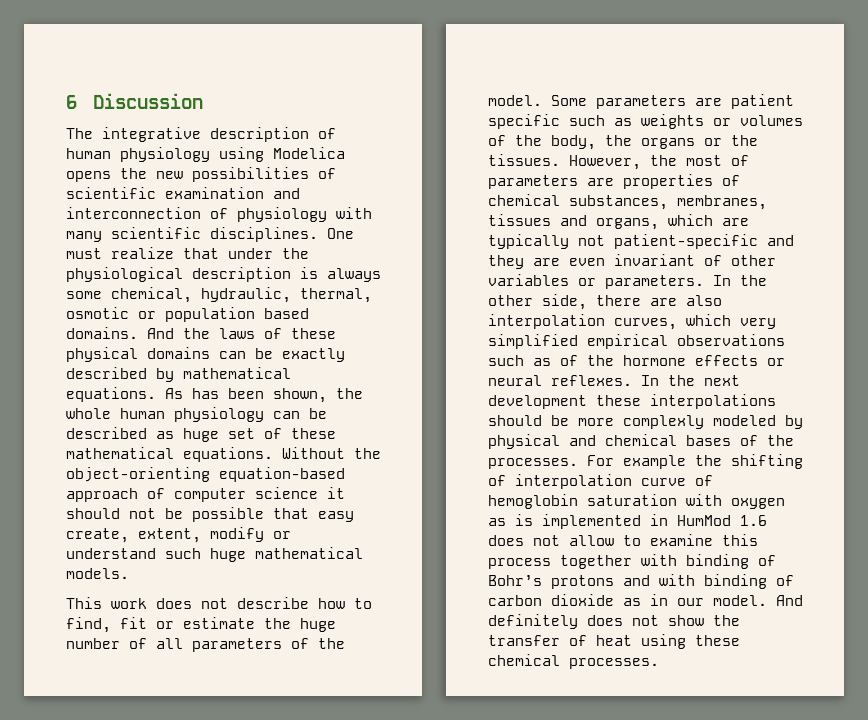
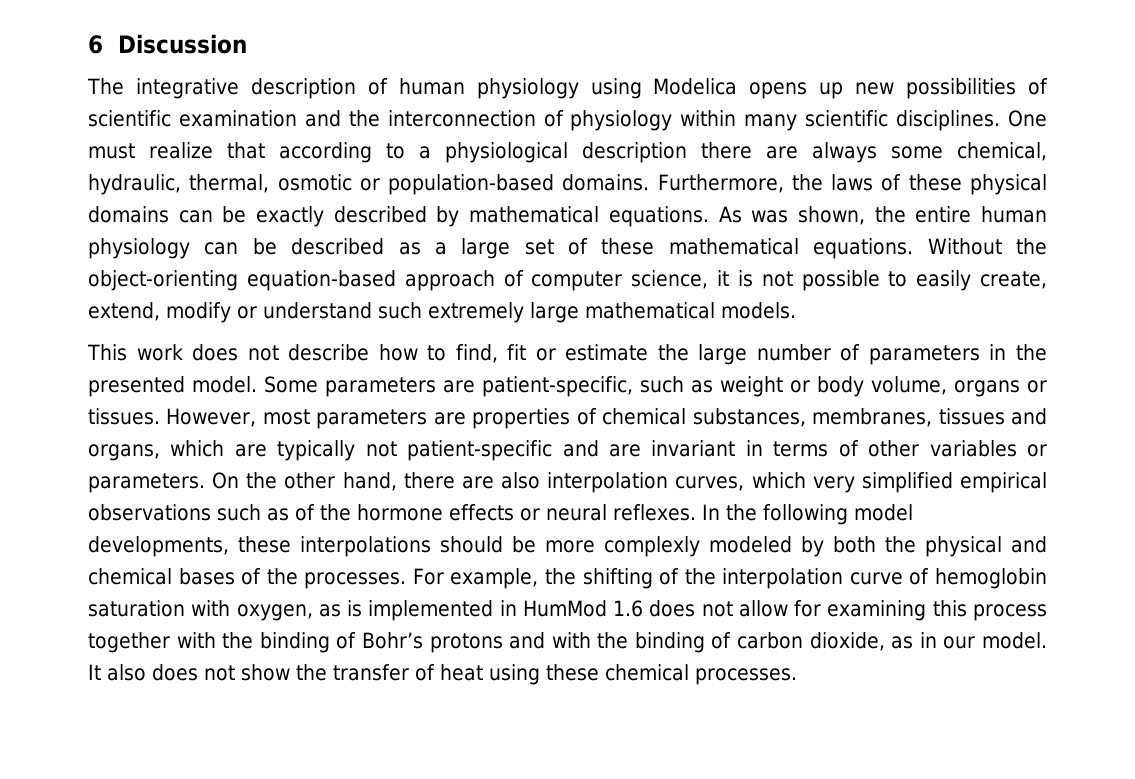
[120,168,147,179] the -> [819,82,844,99] up
(300, 193) none -> [348,110,380,127] the
[336,207,372,219] with -> [680,110,737,126] within
[228,248,309,259] [66,267,318,282] under the physiological description is -> [279,142,798,163] according to a physiological description there are
[165,307,309,322] [66,327,174,339] population based domains. And -> [388,174,784,195] population-based domains. Furthermore,
[192,388,264,399] has been -> [751,210,789,223] was
[66,408,111,419] whole -> [915,206,972,223] entire
[183,428,219,442] huge -> [434,238,511,259] a large
[255,487,345,499] [66,507,354,522] [66,528,201,543] science it should not be possible that easy create, extent, -> [631,270,1048,291] [88,302,160,321] science, it is not possible to easily create, extend,
[210,548,246,562] huge -> [428,302,579,323] extremely large
[300,618,336,632] huge -> [698,344,748,365] large
[156,638,345,652] [488,94,794,109] [488,114,803,129] [488,135,632,150] all parameters of the model. Some parameters are patient specific such as weights or volumes of the body, the -> [868,344,1047,365] [88,376,947,397] parameters in the presented model. Some parameters are patient-specific, such as weight or body volume,
[731,135,758,146] the -> (1047, 386) none
[650,155,749,166] the most of -> [262,409,310,425] most
[488,254,695,269] they are even invariant -> [609,440,829,457] are invariant in terms
[713,275,731,286] In -> [212,472,240,489] On
[542,294,587,310] side, -> [342,472,397,491] hand,
[704,375,740,386] [488,395,587,409] next development -> [762,504,913,525] [88,536,229,557] following model developments,
(803, 422) none -> [833,536,916,553] both the
[623,455,686,469] example -> [450,568,539,589] example,
(506, 480) none -> [684,568,716,585] the
[731,498,785,509] oxygen -> [236,604,313,621] oxygen,
[623,534,713,546] to examine -> [794,600,927,621] for examining
(677, 560) none -> [222,632,254,649] the
(695, 580) none -> [597,632,629,649] the
[551,594,614,606] dioxide -> [809,632,885,651] dioxide,
[776,595,803,606] [488,614,578,629] And definitely -> [88,664,146,681] It also

